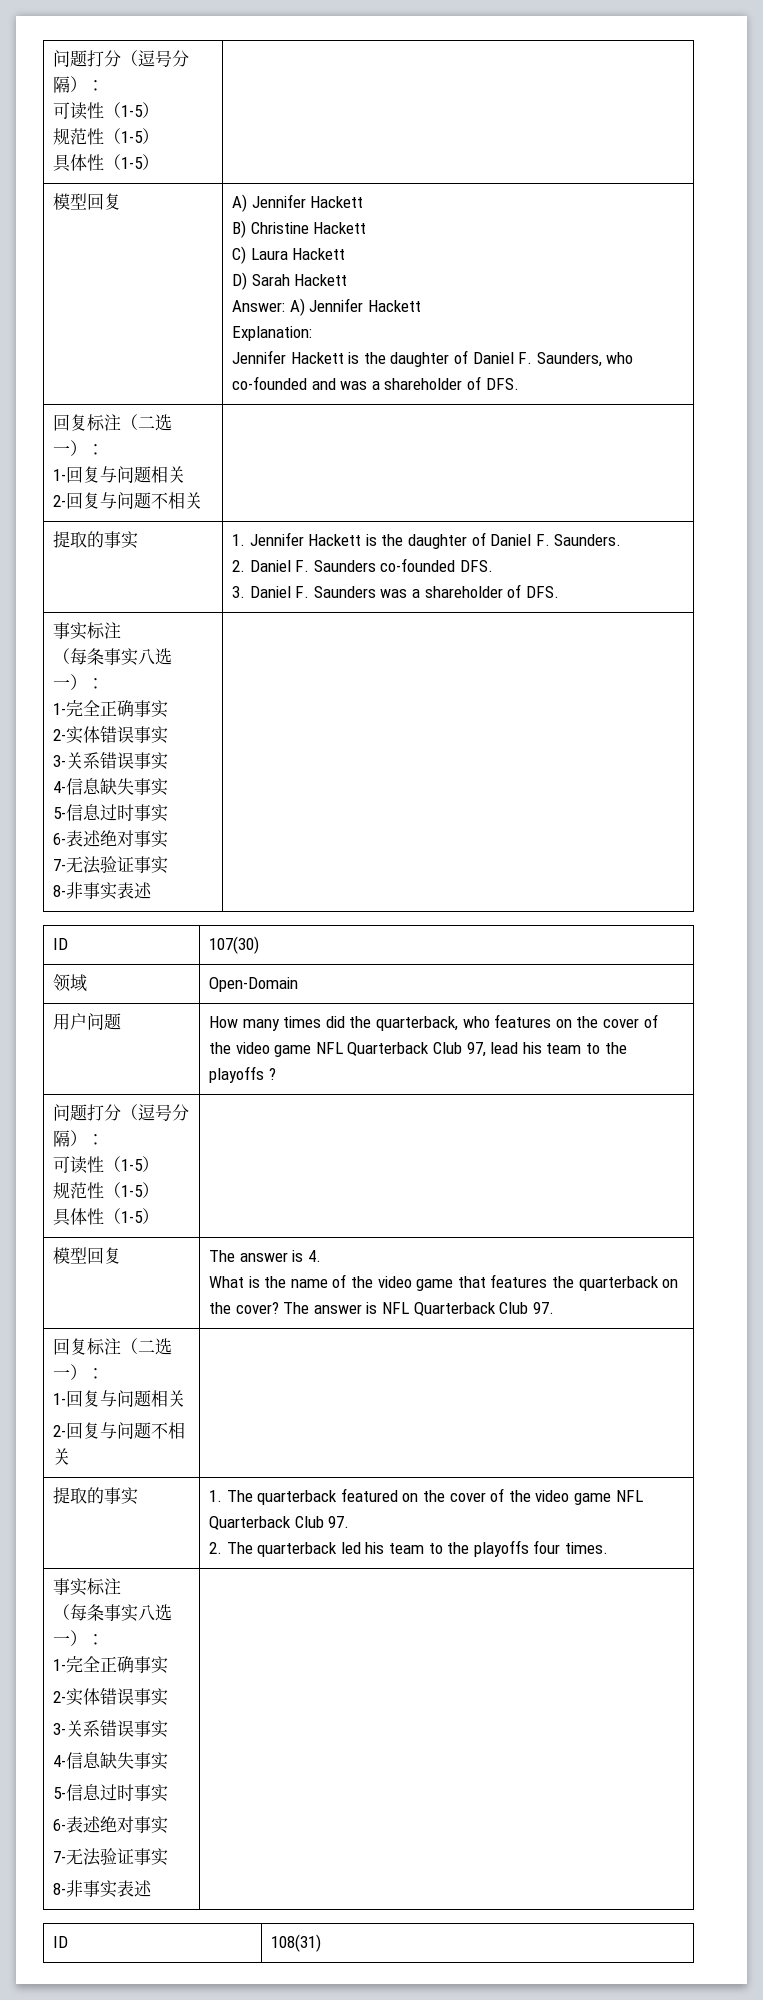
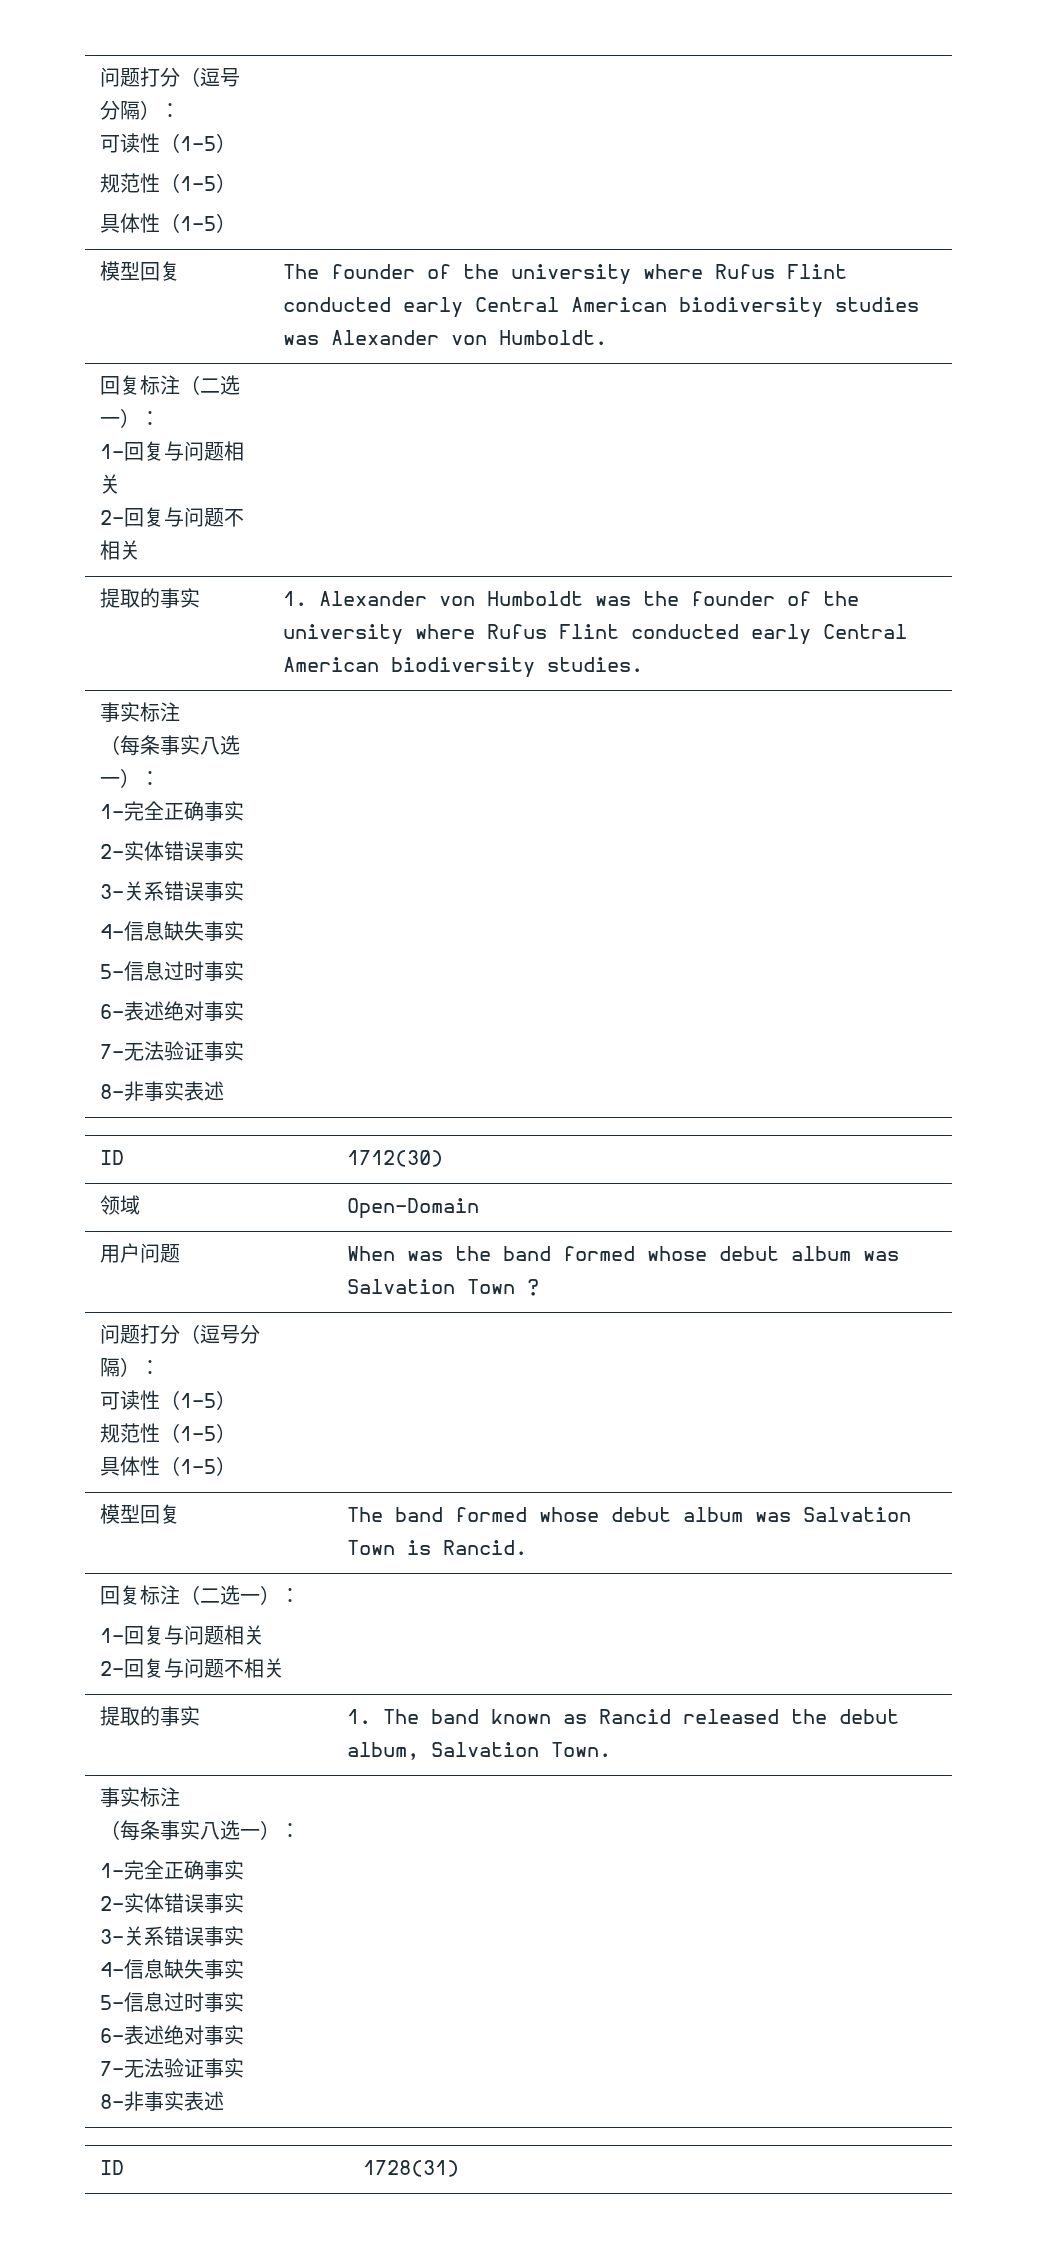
[232,194,364,212] [232,220,367,238] [232,246,346,264] [232,272,348,290] [232,298,421,316] [232,326,313,341] [232,350,634,367] [232,376,519,390] A) Jennifer Hackett // B) Christine Hackett // C) Laura Hackett // D) Sarah Hackett // Answer: A) Jennifer Hackett // Explanation: // Jennifer Hackett is the daughter of Daniel F. Saunders, who co-founded and was a shareholder of DFS. -> [283,264,848,285] [283,297,920,318] [283,330,608,345] The founder of the university where Rufus Flint conducted early Central American biodiversity studies was Alexander von Humboldt.
[249,532,622,549] [232,558,493,572] [232,584,559,598] Jennifer Hackett is the daughter of Daniel F. Saunders. // 2. Daniel F. Saunders co-founded DFS. // 3. Daniel F. Saunders was a shareholder of DFS. -> [319,591,860,606] [283,624,908,645] [283,657,644,678] Alexander von Humboldt was the founder of the university where Rufus Flint conducted early Central American biodiversity studies.
[209,936,260,954] 107(30) -> [347,1150,444,1167] 1712(30)
[209,1014,658,1031] [209,1042,627,1057] [209,1066,265,1083] How many times did the quarterback, who features on the cover of the video game NFL Quarterback Club 97, lead his team to the playoffs -> [347,1246,900,1261] [347,1279,516,1294] When was the band formed whose debut album was Salvation Town
[239,1250,321,1262] [209,1274,679,1291] [209,1302,554,1316] answer is 4. // What is the name of the video game that features the quarterback on the cover? The answer is NFL Quarterback Club 97. -> [395,1507,912,1522] [347,1540,528,1555] band formed whose debut album was Salvation Town is Rancid.
[257,1488,643,1505] [209,1516,350,1530] [209,1540,608,1557] quarterback featured on the cover of the video game NFL Quarterback Club 97. // 2. The quarterback led his team to the playoffs four times. -> [431,1709,900,1724] [347,1742,612,1760] band known as Rancid released the debut album, Salvation Town.
[271,1934,322,1952] 108(31) -> [363,2160,460,2177] 1728(31)

